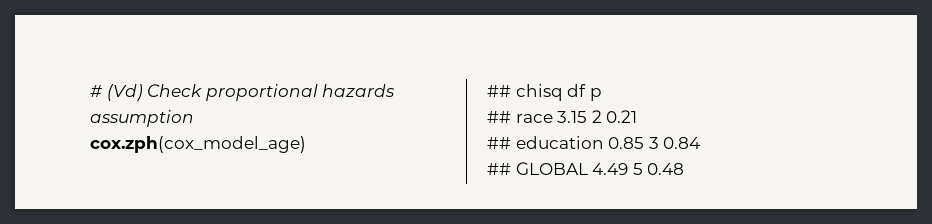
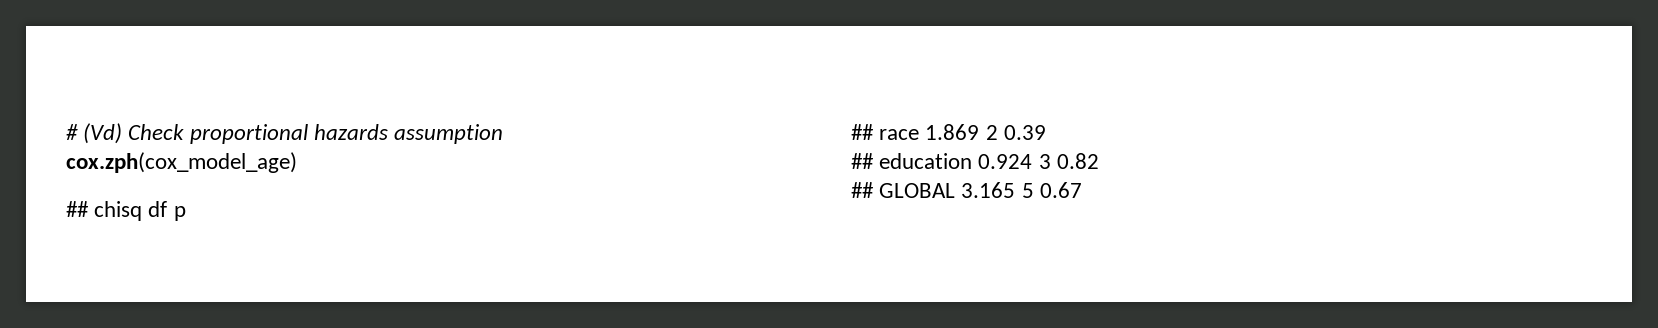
[557,110,638,123] 3.15 2 0.21 -> [925,124,1046,140] 1.869 2 0.39
[608,137,701,149] 0.85 3 0.84 -> [978,153,1099,169] 0.924 3 0.82
[592,163,685,175] 4.49 5 0.48 -> [961,182,1082,198] 3.165 5 0.67

